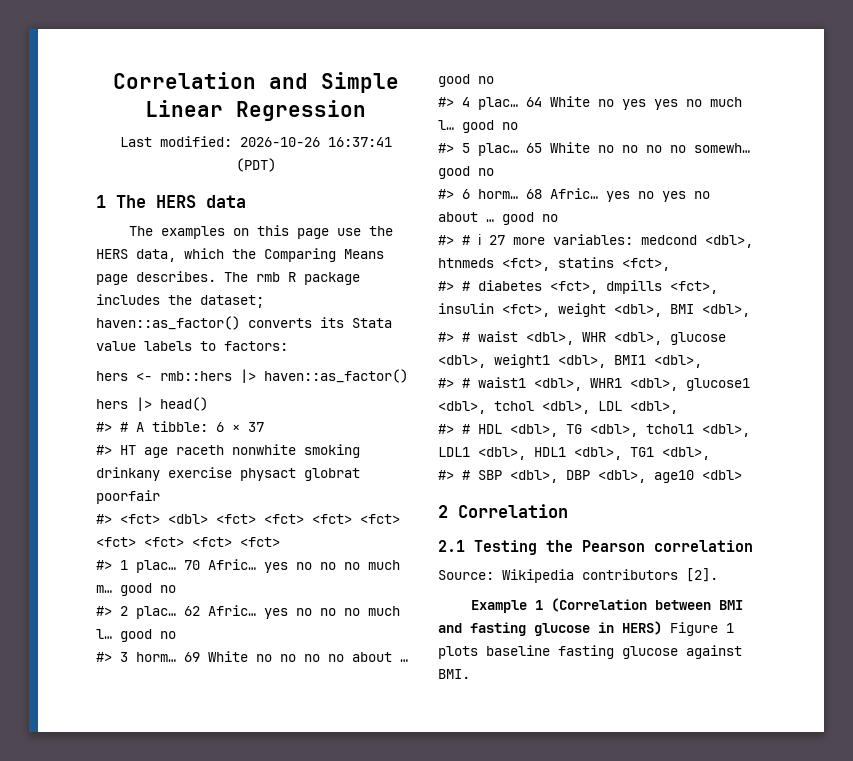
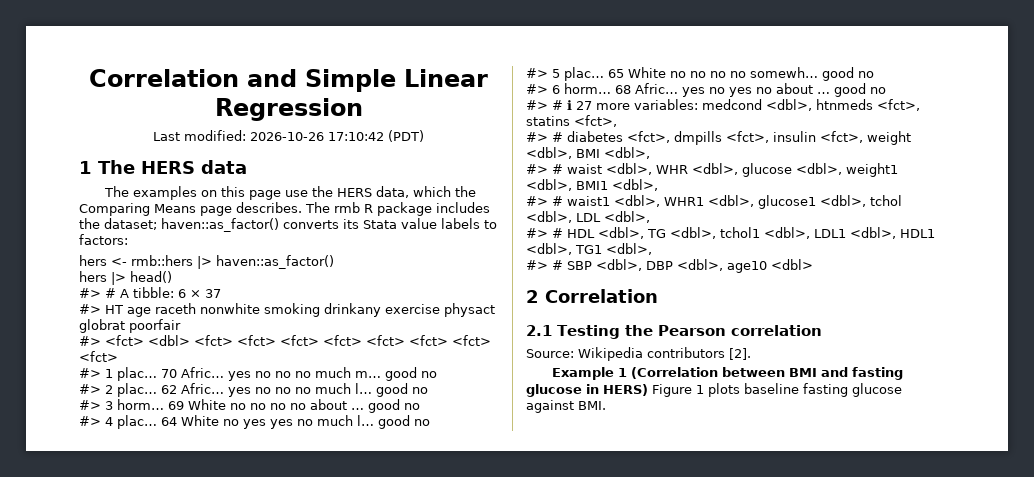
[327,137,392,147] 16:37:41 -> [328,132,384,141] 17:10:42

